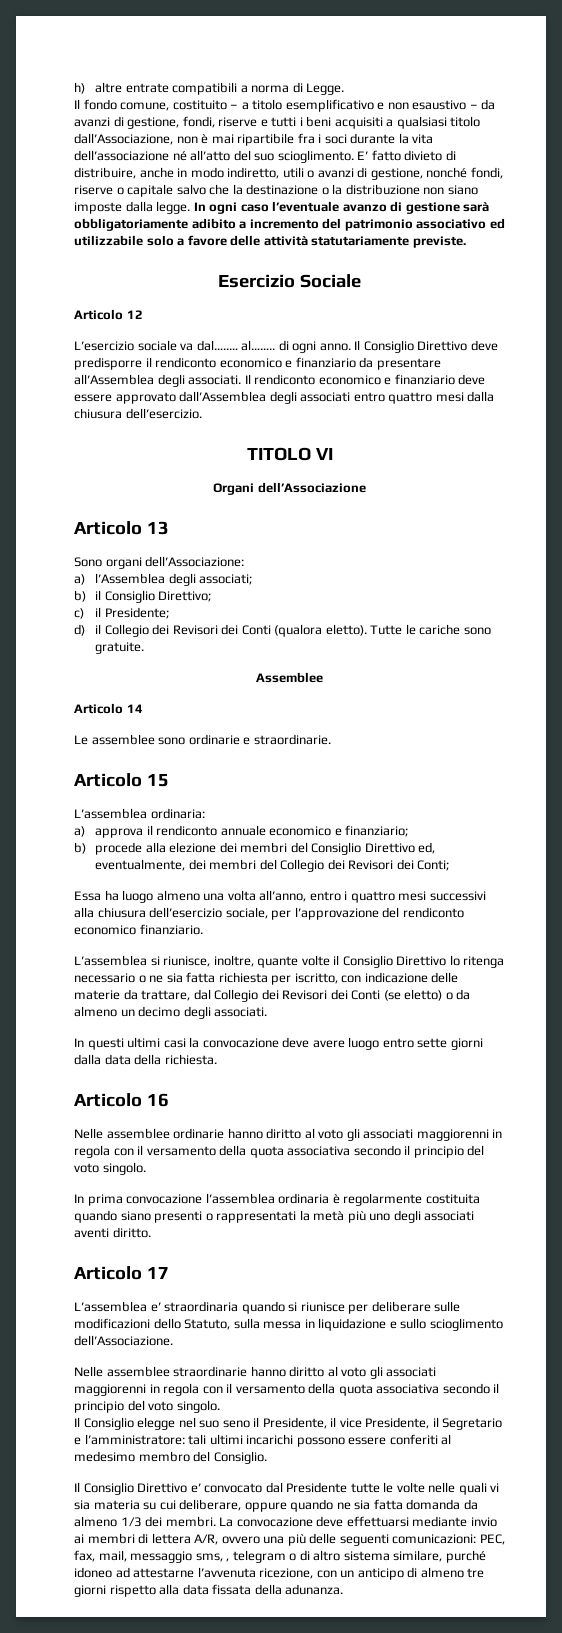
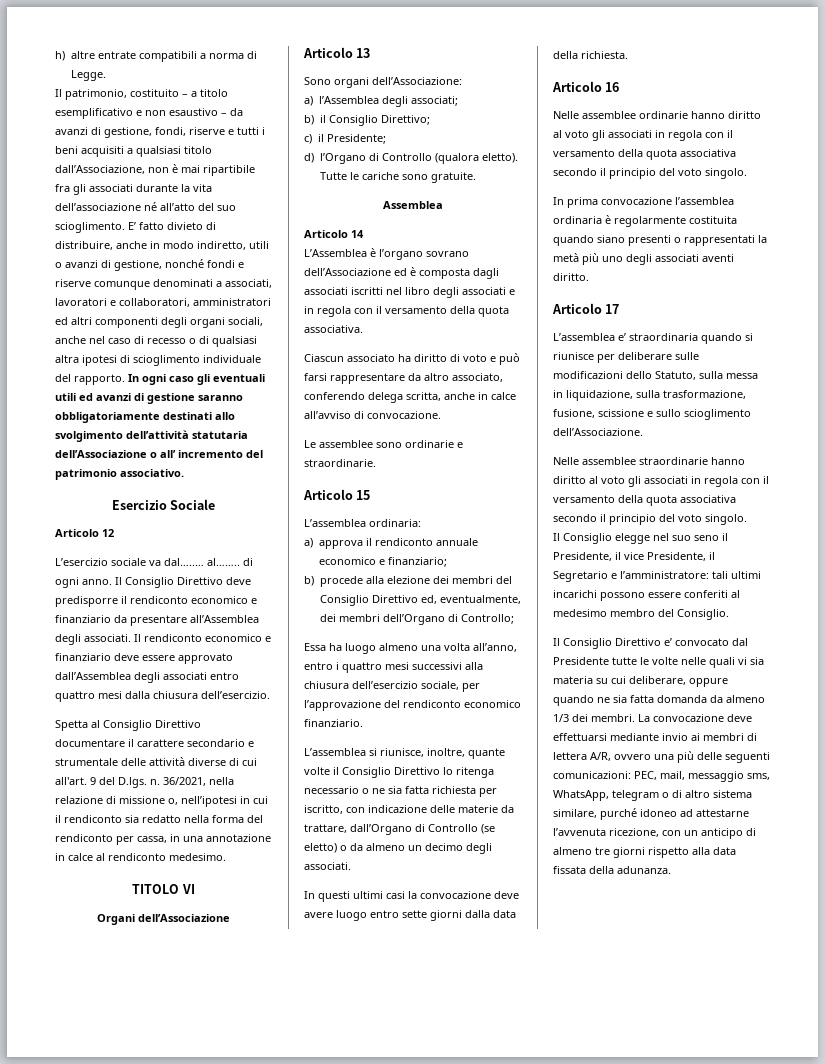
[83,99,170,111] fondo comune, -> [65,89,127,100] patrimonio,
[318,134,347,144] i soci -> [73,184,133,195] gli associati
[470,167,503,179] [74,184,478,197] [74,201,490,214] [74,218,505,231] [74,235,466,248] fondi, riserve o capitale salvo che la destinazione o la distribuzione non siano imposte dalla legge. In ogni caso l’eventuale avanzo di gestione sarà obbligatoriamente adibito a incremento del patrimonio associativo ed utilizzabile solo a favore delle attività statutariamente previste. -> [207,260,244,268] [55,279,272,290] [55,298,271,307] [55,317,263,328] [55,336,257,347] [55,355,261,366] [55,374,265,385] [55,393,243,404] [55,412,235,423] [55,430,248,442] [55,450,263,458] [55,469,184,480] fondi e riserve comunque denominati a associati, lavoratori e collaboratori, amministratori ed altri componenti degli organi sociali, anche nel caso di recesso o di qualsiasi altra ipotesi di scioglimento individuale del rapporto. In ogni caso gli eventuali utili ed avanzi di gestione saranno obbligatoriamente destinati allo svolgimento dell’attività statutaria dell’Associazione o all’ incremento del patrimonio associativo.
(202, 413) none -> [55,720,201,731] [55,739,254,747] [55,757,257,766] [55,777,234,788] [55,796,268,807] [55,815,263,823] [55,834,271,845] [55,853,226,861] // Spetta al Consiglio Direttivo documentare il carattere secondario e strumentale delle attività diverse di cui all'art. 9 del D.lgs. n. 36/2021, nella relazione di missione o, nell’ipotesi in cui il rendiconto sia redatto nella forma del rendiconto per cassa, in una annotazione in calce al rendiconto medesimo.
[95,624,271,637] il Collegio dei Revisori dei Conti -> [319,153,432,164] l’Organo di Controllo
[256,672,323,683] Assemblee -> [382,201,443,209] Assemblea
(143, 708) none -> [304,248,469,260] [304,267,499,279] [304,287,515,298] [304,306,509,317] [304,325,363,333] [304,353,520,365] [304,373,503,384] [304,392,516,403] [304,411,441,419] // L’Assemblea è l’organo sovrano dell’Associazione ed è composta dagli associati iscritti nel libro degli associati e in regola con il versamento della quota associativa. // Ciascun associato ha diritto di voto e può farsi rappresentare da altro associato, conferendo delega scritta, anche in calce all’avviso di convocazione.
[259,859,450,872] del Collegio dei Revisori dei Conti; -> [382,614,514,625] dell’Organo di Controllo;
[193,989,381,1002] dal Collegio dei Revisori dei Conti -> [350,824,478,835] dall’Organo di Controllo
[416,1129,489,1141] maggiorenni -> (652, 134) none
[318,1318,387,1331] liquidazione -> [566,390,746,401] [553,409,644,418] liquidazione, sulla trasformazione, fusione, scissione
[74,1384,146,1396] maggiorenni -> (688, 480) none
[74,1550,95,1562] fax, -> (657, 775) none
[226,1558,230,1562] , -> [553,790,609,801] WhatsApp,

